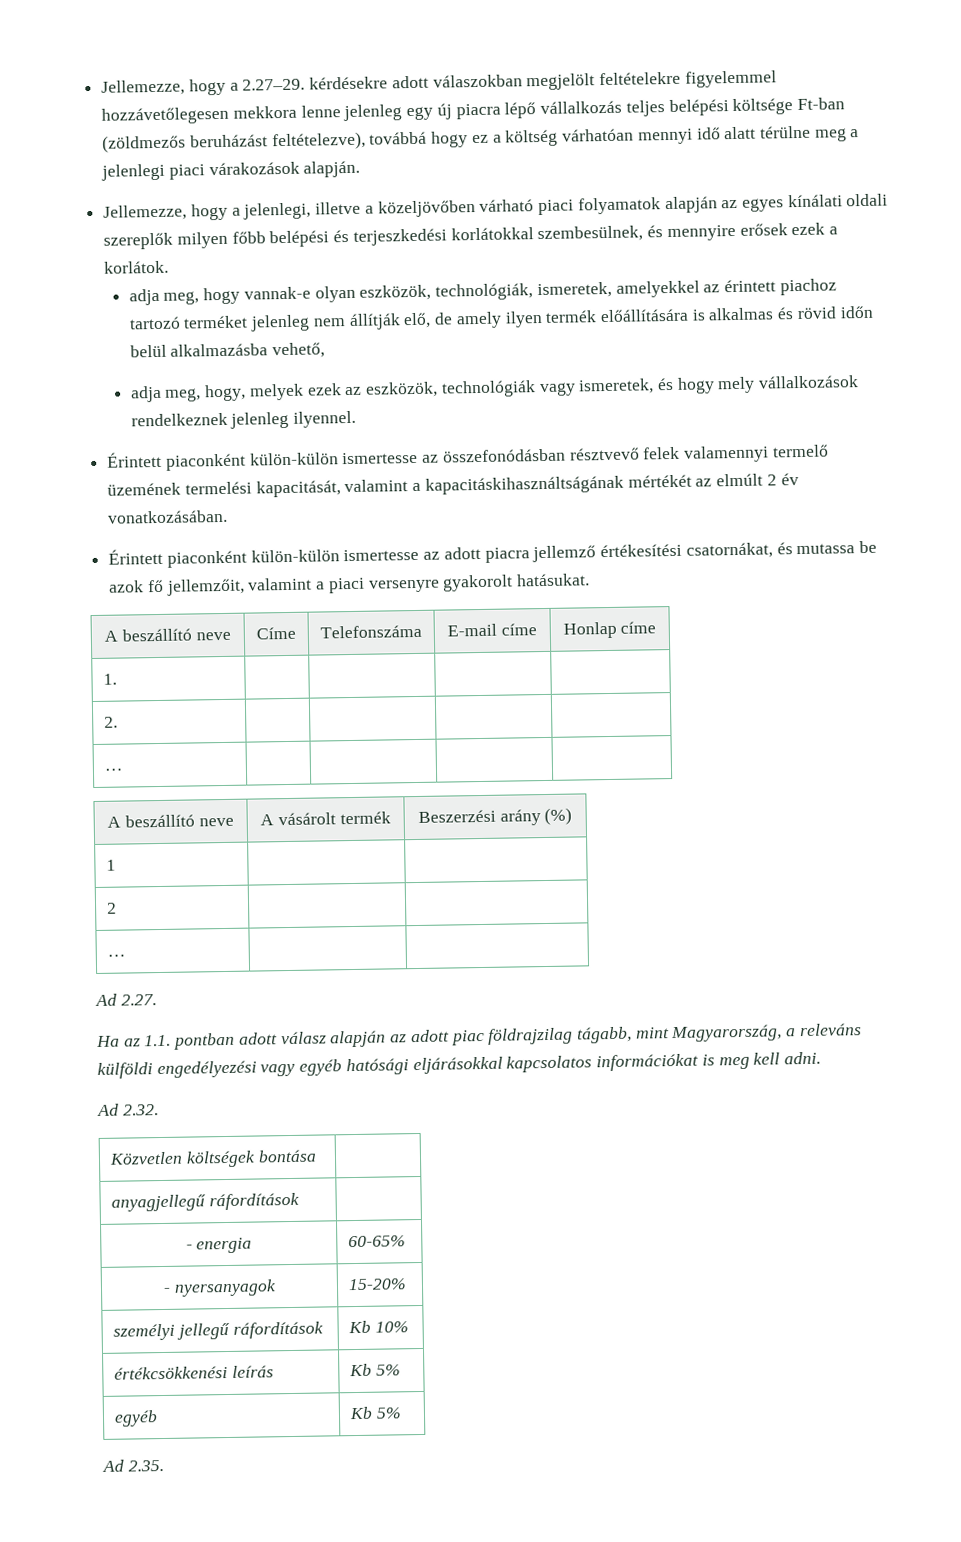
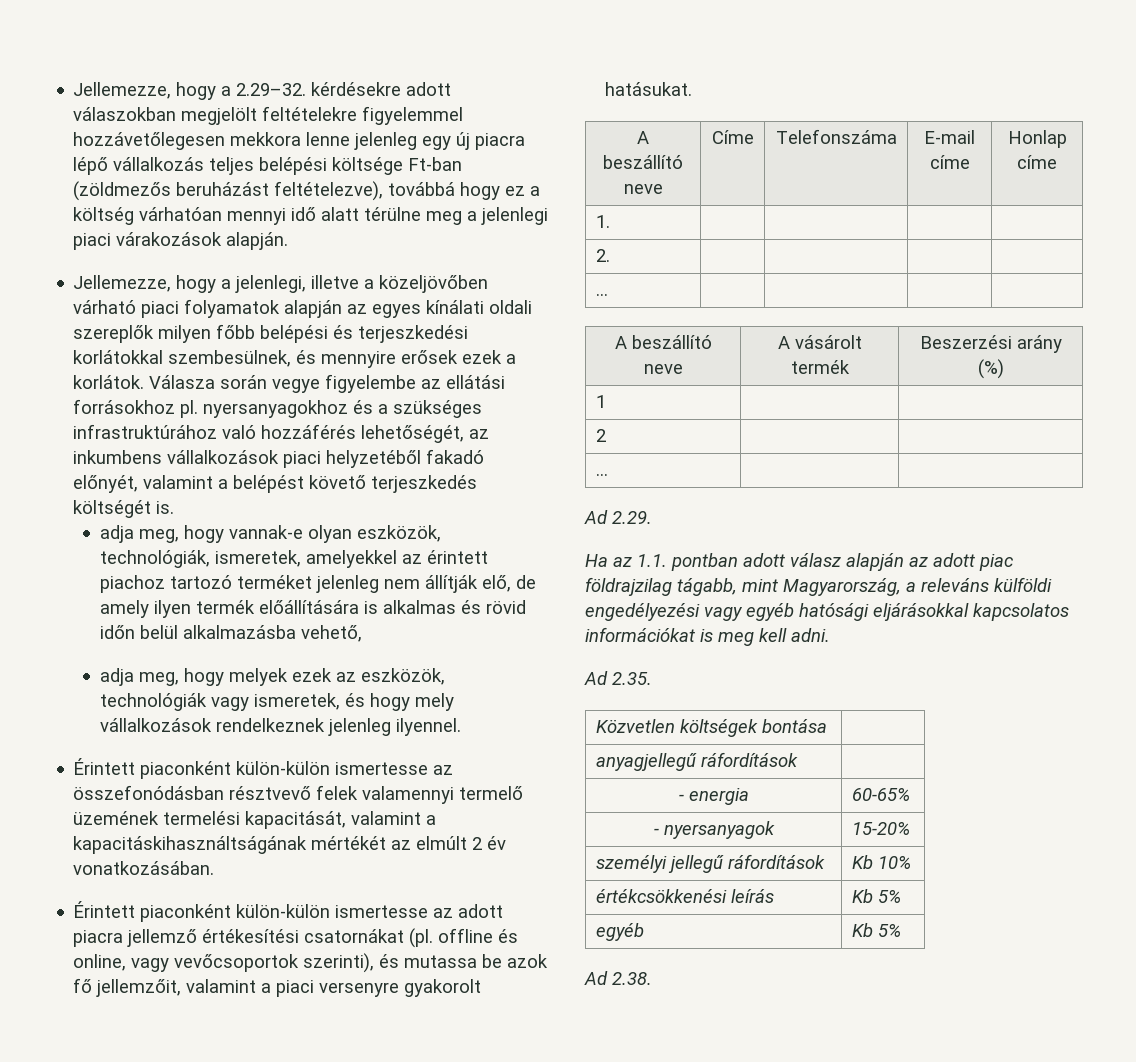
[101,78,306,96] Jellemezze, hogy a 2.27–29. -> [73,82,307,100] Jellemezze, hogy a 2.29–32.
(170, 267) none -> [149,374,506,393] [73,399,483,418] [73,424,490,443] [73,449,485,468] [73,475,478,493] [73,500,175,518] Válasza során vegye figyelembe az ellátási forrásokhoz pl. nyersanyagokhoz és a szükséges infrastruktúrához való hozzáférés lehetőségét, az inkumbens vállalkozások piaci helyzetéből fakadó előnyét, valamint a belépést követő terjeszkedés költségét is.
[204,384,247,402] hogy, -> [184,668,225,686] hogy
[685,542,773,559] csatornákat, -> [304,928,519,948] [73,953,375,973] csatornákat (pl. offline és online, vagy vevőcsoportok szerinti),
[120,994,157,1006] 2.27. -> [612,511,652,524] 2.29.
[122,1104,159,1116] 2.32. -> [612,672,652,685] 2.35.
[127,1460,164,1472] 2.35. -> [612,972,652,985] 2.38.

